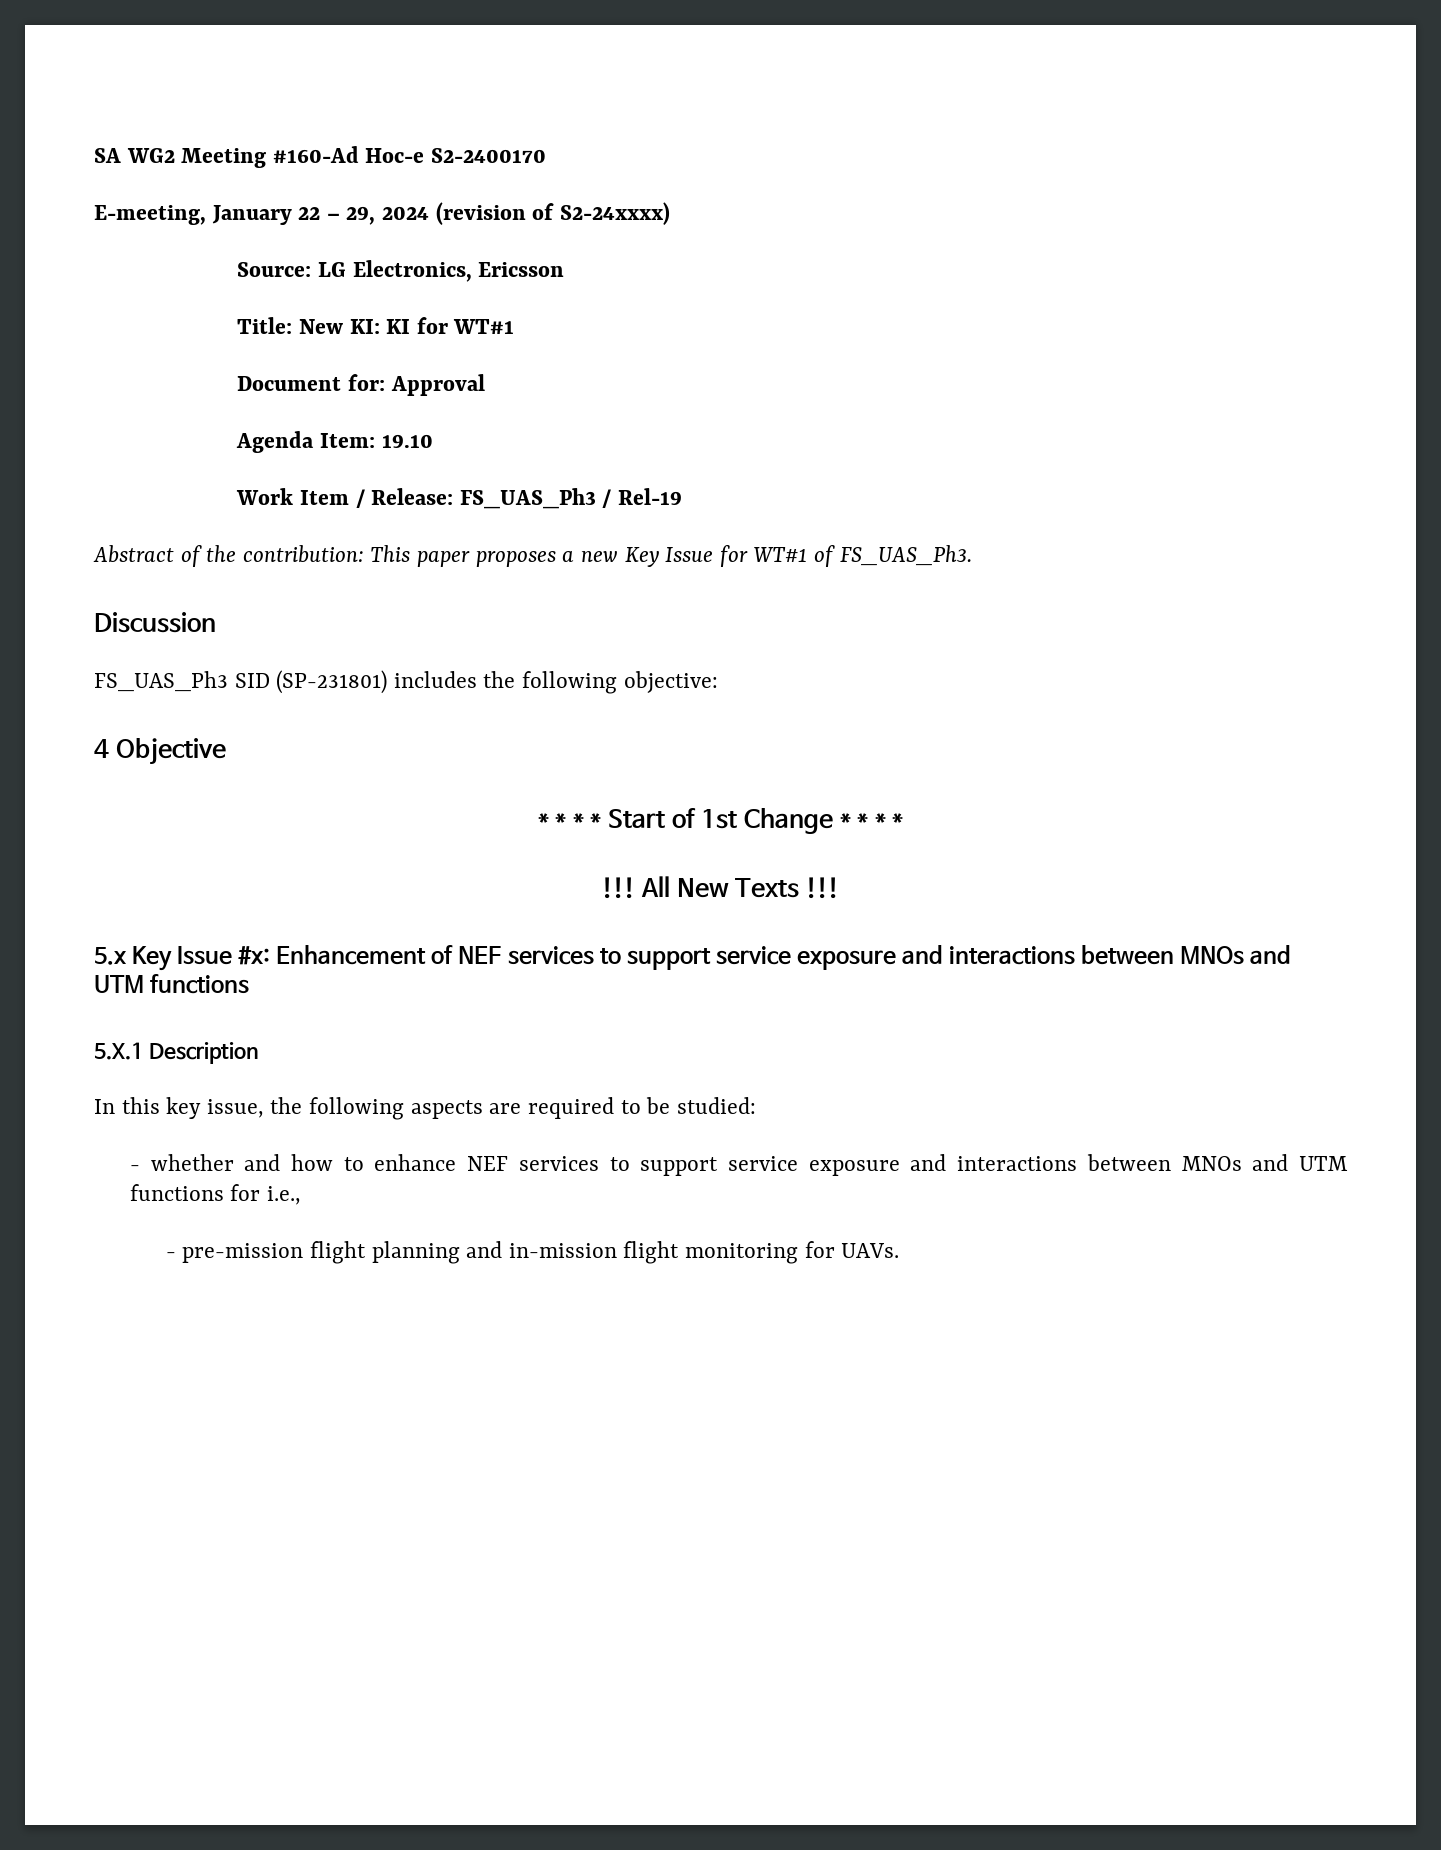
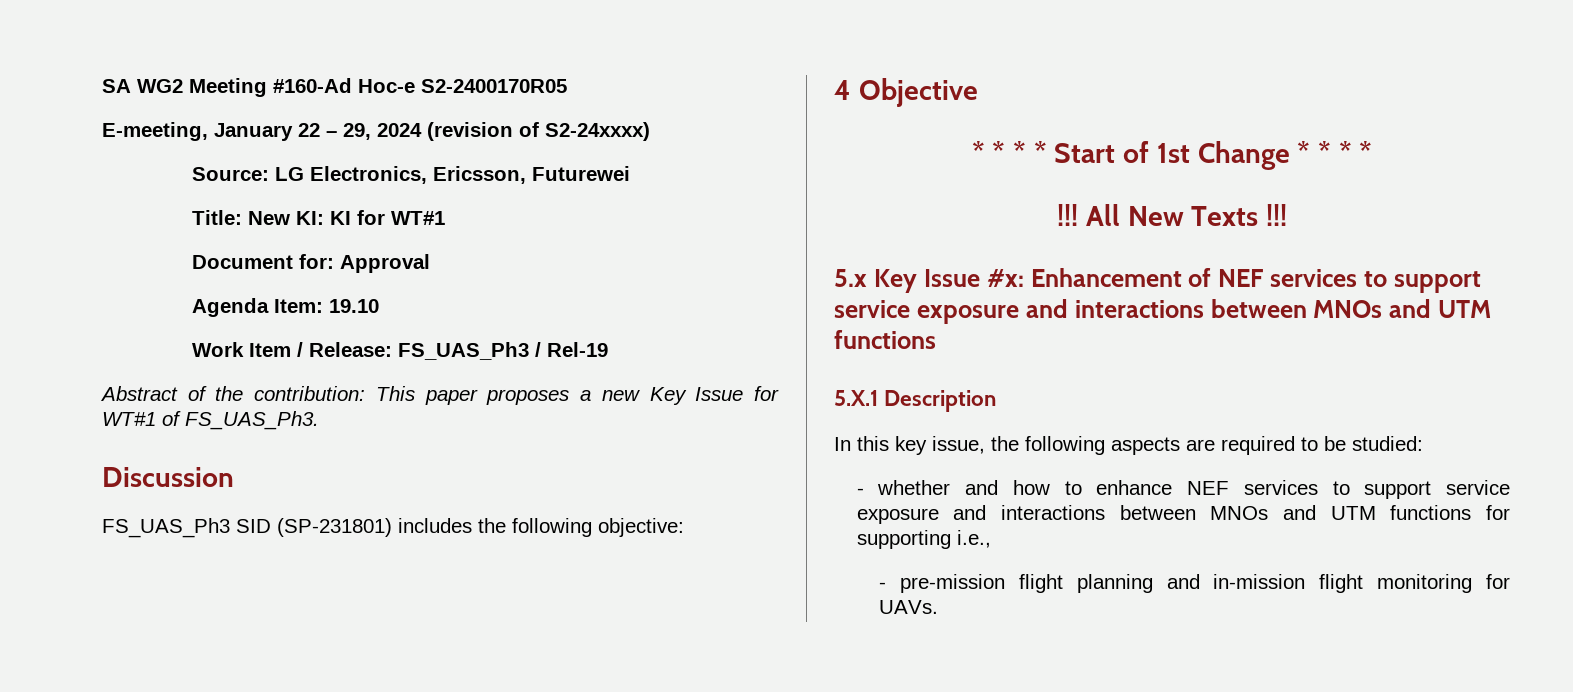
[431,148,547,163] S2-2400170 -> [421,79,567,93] S2-2400170R05
[478,262,565,277] Ericsson -> [433,166,631,184] Ericsson, Futurewei
(261, 1192) none -> [856,530,951,549] supporting

